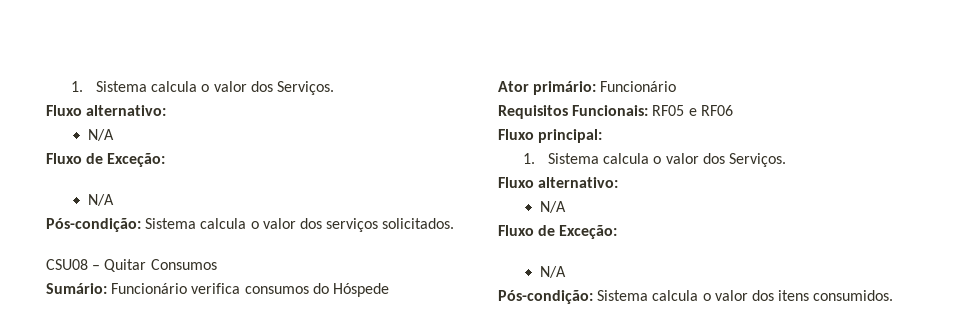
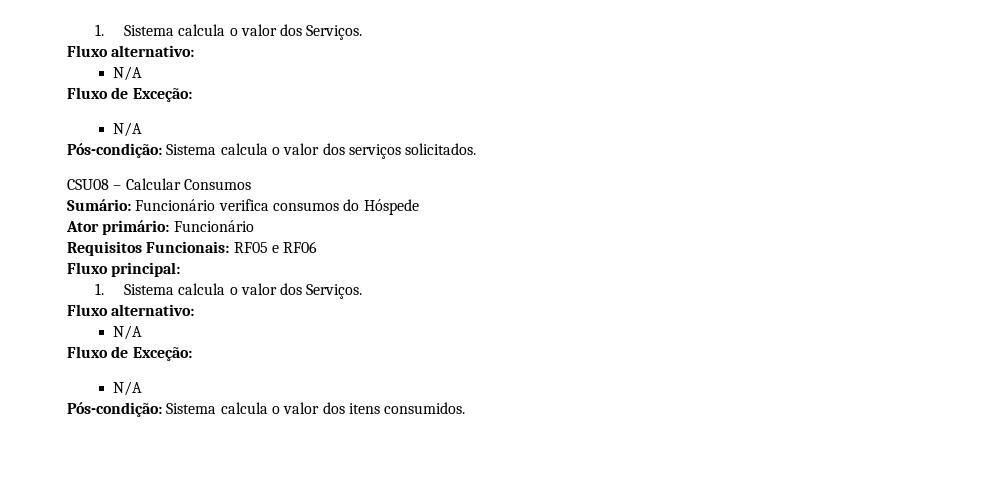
[104,259,147,272] Quitar -> [125,178,181,190] Calcular

